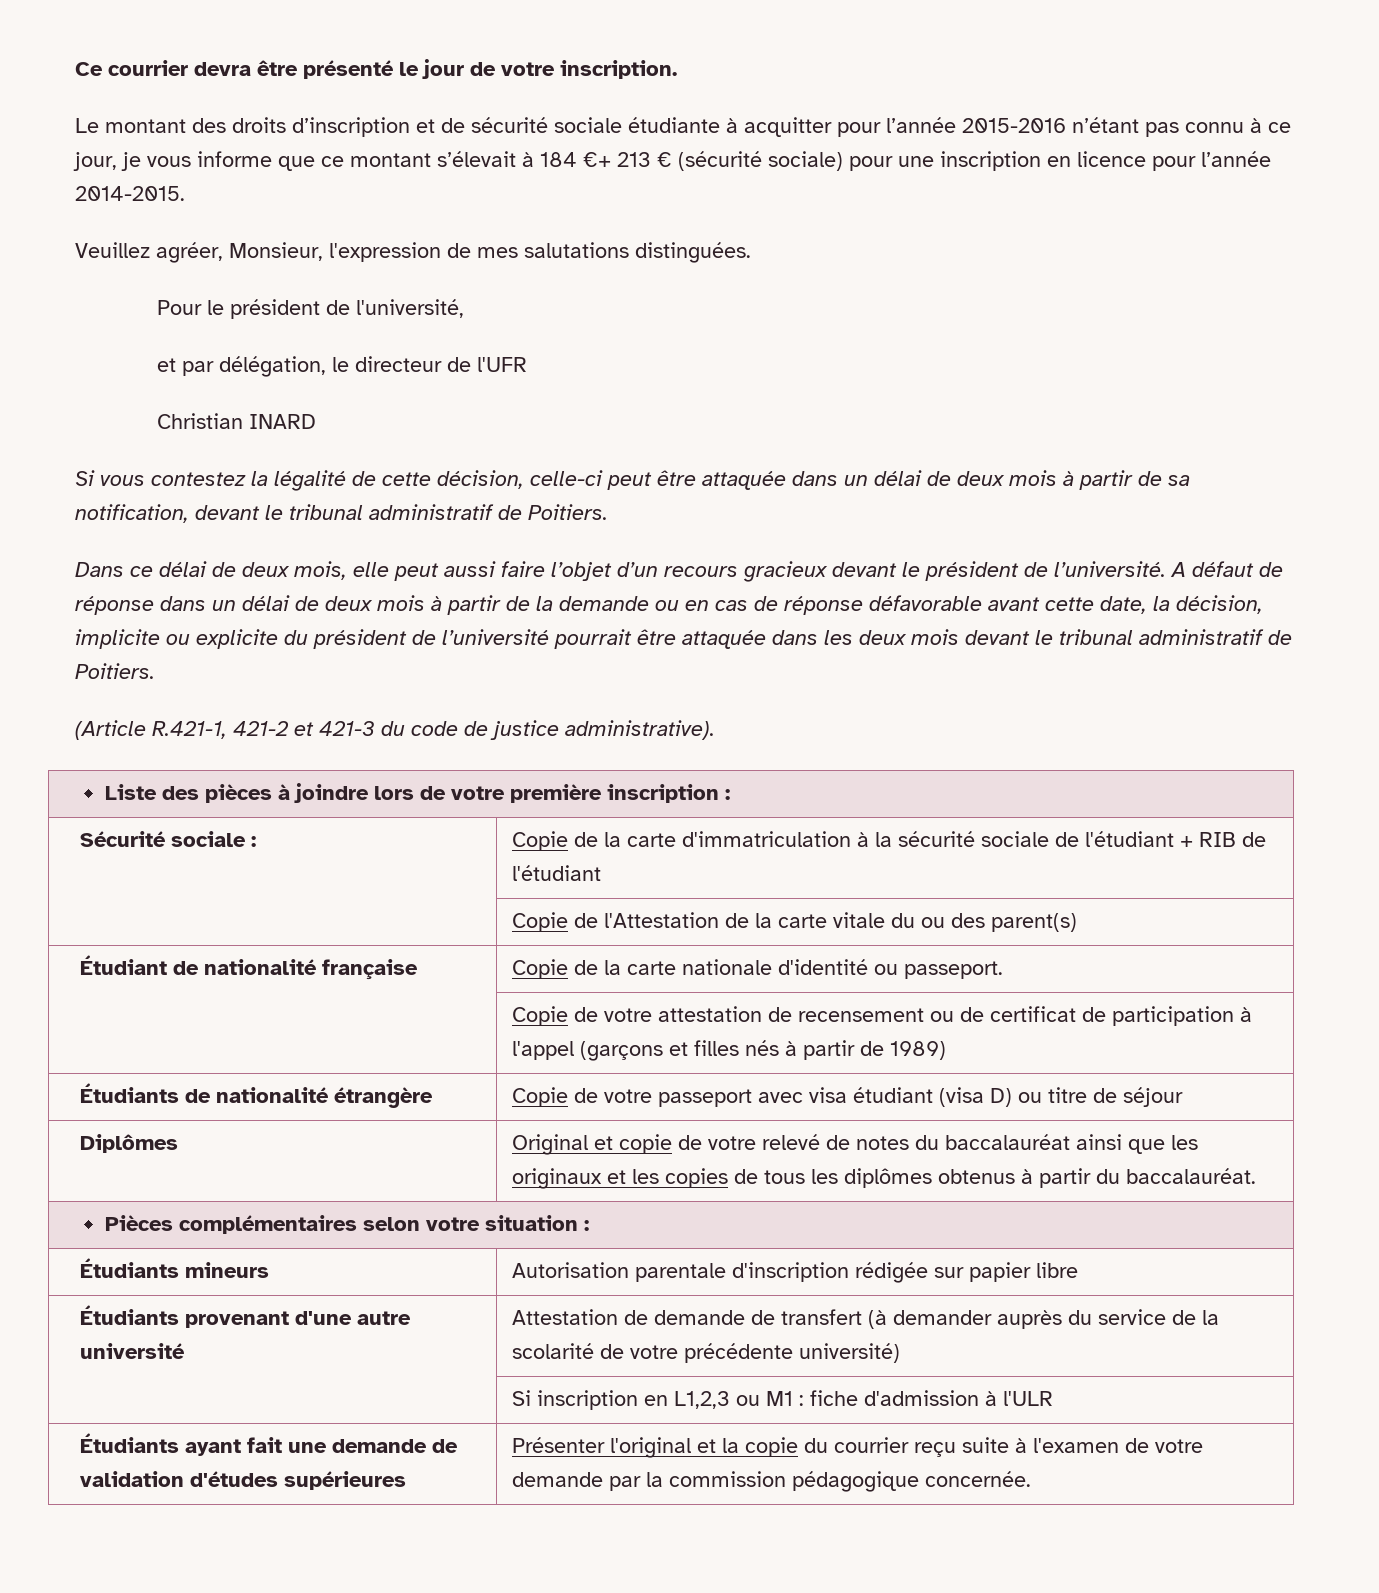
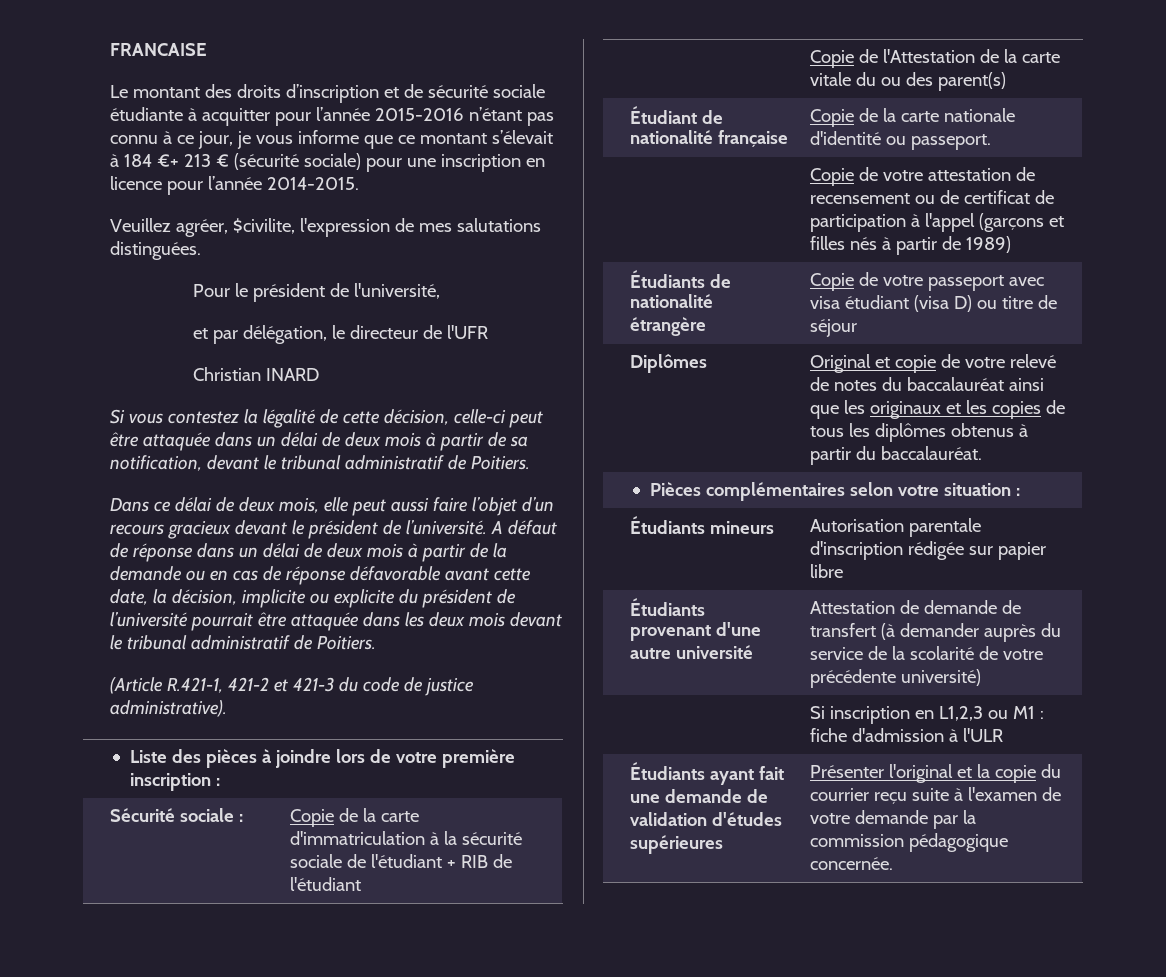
[75,59,678,79] Ce courrier devra être présenté le jour de votre inscription. -> [110,43,208,56] FRANCAISE
[229,242,324,261] Monsieur, -> [233,218,296,234] $civilite,

